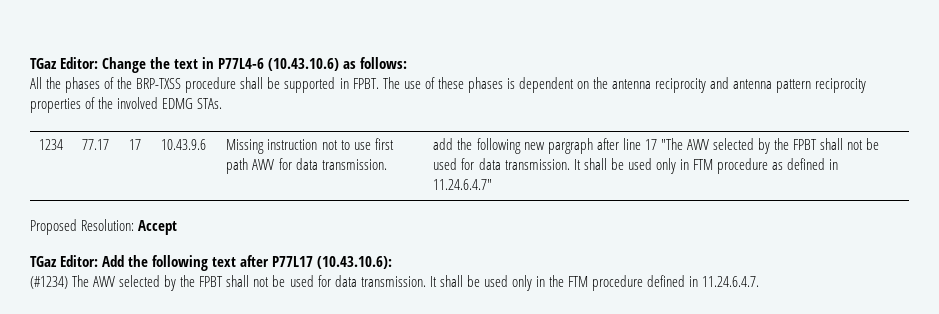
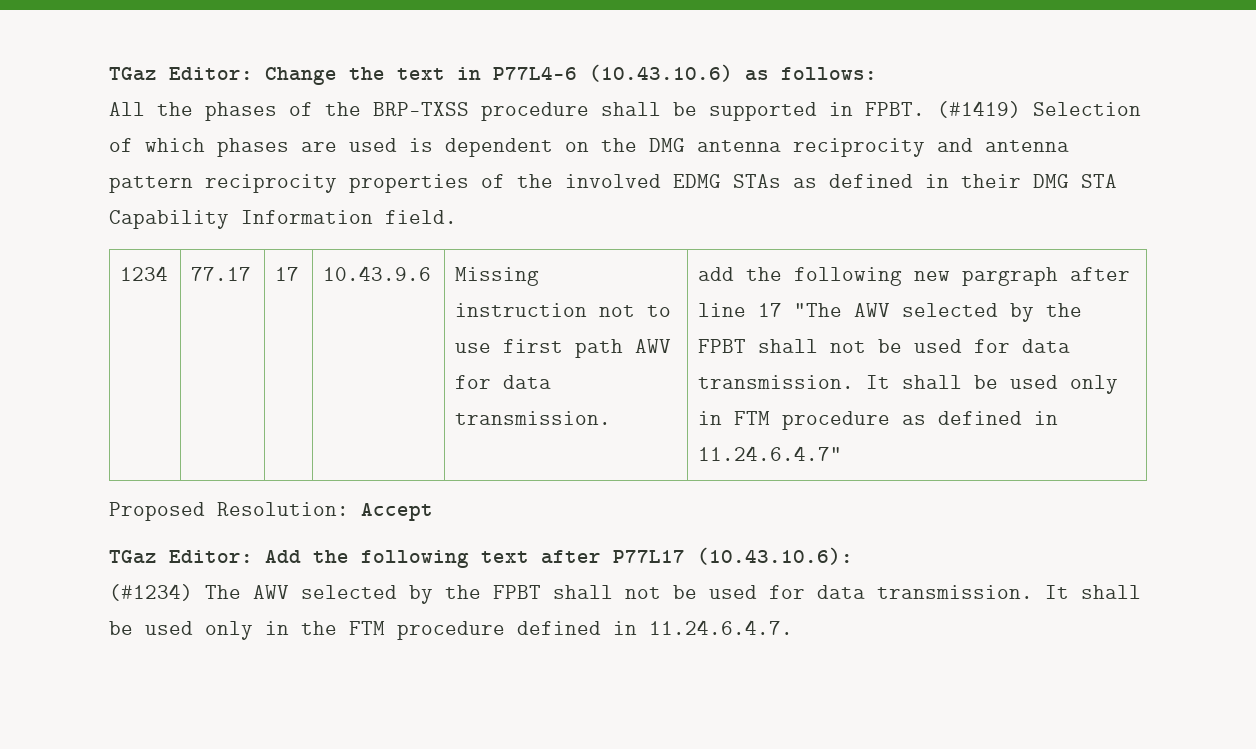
[382,77,503,93] The use of these phases -> [937,101,1141,118] [109,138,397,157] (#1419) Selection of which phases are used
(608, 83) none -> [649,138,685,152] DMG
[197,98,223,109] STAs. -> [733,174,1117,188] [109,210,457,229] STAs as defined in their DMG STA Capability Information field.

